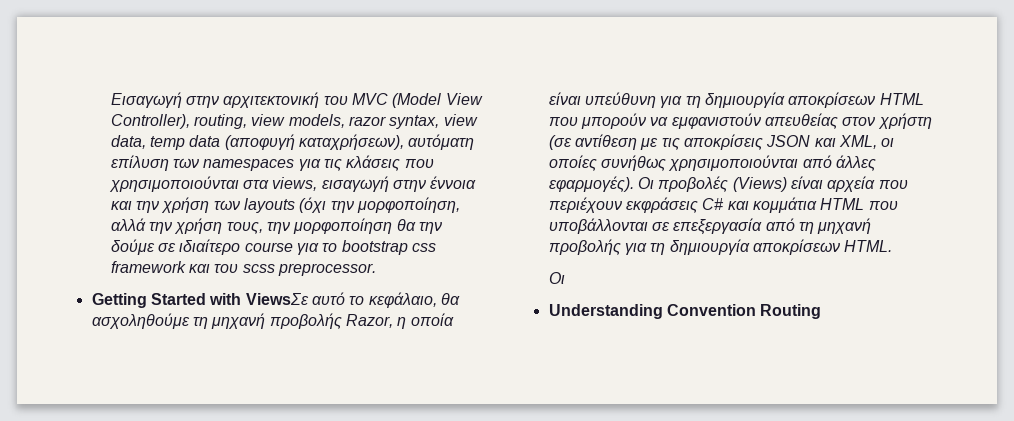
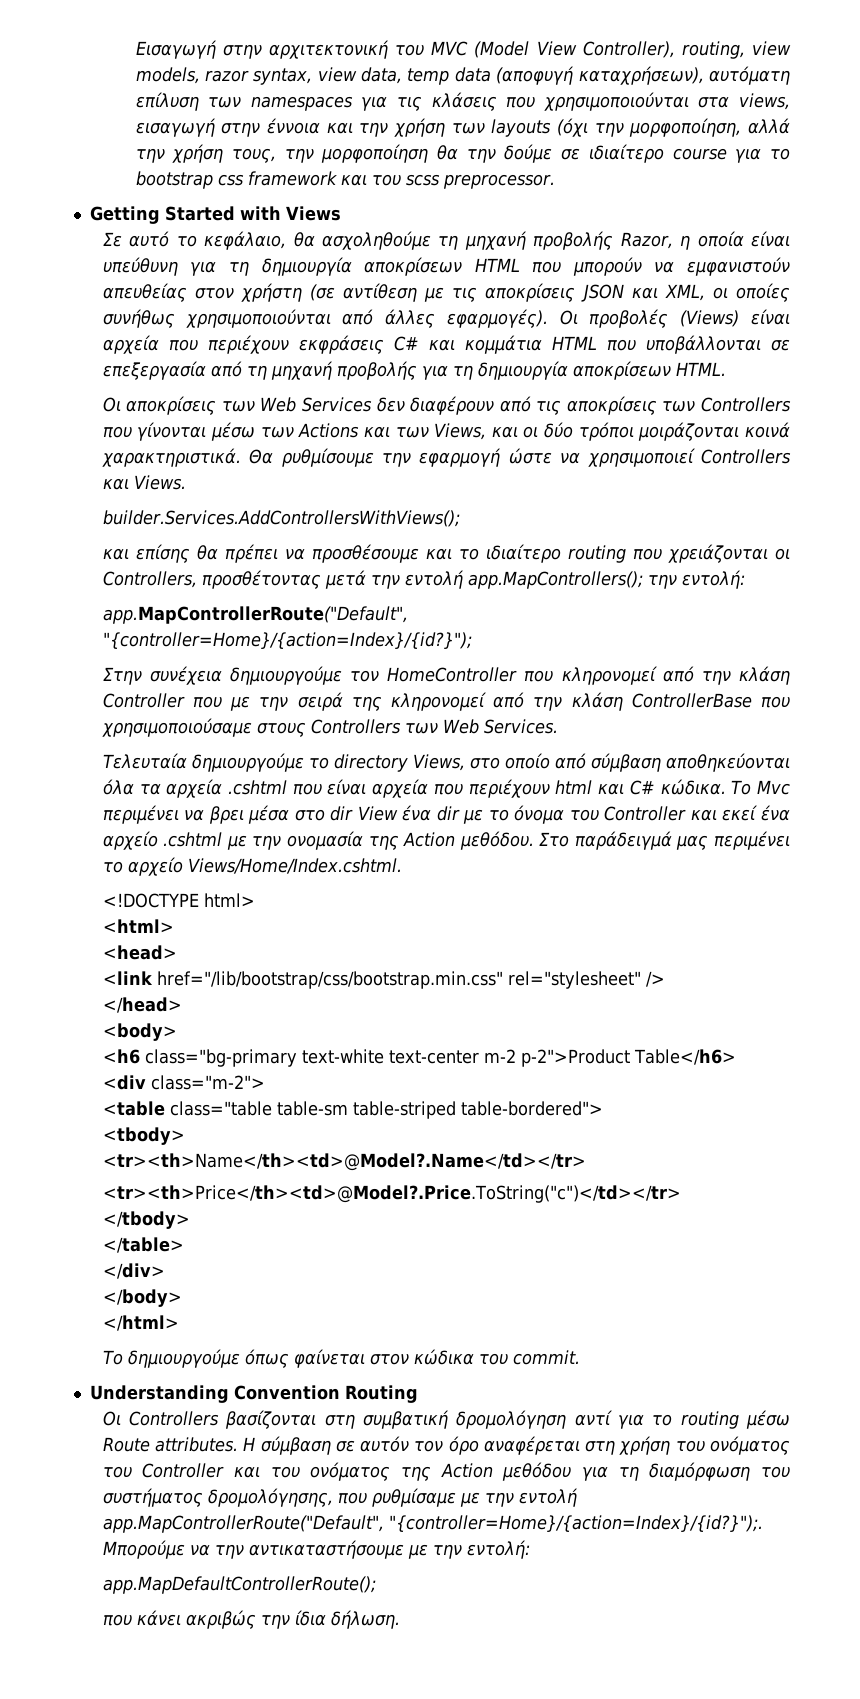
[245,293,309,305] ViewsΣε -> [285,206,341,221] [102,232,122,247] Views // Σε
[548,304,822,319] // Understanding Convention Routing -> [126,396,791,415] [102,422,790,441] [101,448,791,467] [102,475,186,490] [102,510,460,527] [102,544,790,563] [102,570,745,589] [102,606,408,624] [102,632,472,649] [102,666,790,685] [102,692,790,711] [101,718,558,737] [102,753,790,772] [102,779,790,798] [102,805,791,824] [102,831,790,850] [102,857,402,876] [102,893,255,908] [102,919,174,933] [102,945,177,960] [102,971,665,989] [102,997,182,1013] [102,1023,177,1041] [102,1049,736,1067] [102,1075,265,1090] [102,1101,603,1119] [102,1127,185,1145] [102,1153,586,1171] [102,1185,681,1203] [102,1211,190,1229] [102,1237,184,1253] [102,1263,165,1279] [102,1289,182,1307] [102,1315,179,1331] [102,1349,580,1368] [89,1385,418,1403] [102,1410,790,1429] [102,1436,790,1455] [102,1462,790,1481] [102,1488,578,1507] [102,1515,763,1533] [102,1540,530,1559] [102,1576,376,1594] [102,1610,400,1629] αποκρίσεις των Web Services δεν διαφέρουν από τις αποκρίσεις των Controllers που γίνονται μέσω των Actions και των Views, και οι δύο τρόποι μοιράζονται κοινά χαρακτηριστικά. Θα ρυθμίσουμε την εφαρμογή ώστε να χρησιμοποιεί Controllers και Views. // builder.Services.AddControllersWithViews(); // και επίσης θα πρέπει να προσθέσουμε και το ιδιαίτερο routing που χρειάζονται οι Controllers, προσθέτοντας μετά την εντολή app.MapControllers(); την εντολή: // app.MapControllerRoute("Default", // "{controller=Home}/{action=Index}/{id?}"); // Στην συνέχεια δημιουργούμε τον HomeController που κληρονομεί από την κλάση Controller που με την σειρά της κληρονομεί από την κλάση ControllerBase που χρησιμοποιούσαμε στους Controllers των Web Services. // Τελευταία δημιουργούμε το directory Views, στο οποίο από σύμβαση αποθηκεύονται όλα τα αρχεία .cshtml που είναι αρχεία που περιέχουν html και C# κώδικα. Το Mvc περιμένει να βρει μέσα στο dir View ένα dir με το όνομα του Controller και εκεί ένα αρχείο .cshtml με την ονομασία της Action μεθόδου. Στο παράδειγμά μας περιμένει το αρχείο Views/Home/Index.cshtml. // <!DOCTYPE html> // <html> // <head> // <link href="/lib/bootstrap/css/bootstrap.min.css" rel="stylesheet" /> // </head> // <body> // <h6 class="bg-primary text-white text-center m-2 p-2">Product Table</h6> // <div class="m-2"> // <table class="table table-sm table-striped table-bordered"> // <tbody> // <tr><th>Name</th><td>@Model?.Name</td></tr> // <tr><th>Price</th><td>@Model?.Price.ToString("c")</td></tr> // </tbody> // </table> // </div> // </body> // </html> // Το δημιουργούμε όπως φαίνεται στον κώδικα του commit. // Understanding Convention Routing // Οι Controllers βασίζονται στη συμβατική δρομολόγηση αντί για το routing μέσω Route attributes. Η σύμβαση σε αυτόν τον όρο αναφέρεται στη χρήση του ονόματος του Controller και του ονόματος της Action μεθόδου για τη διαμόρφωση του συστήματος δρομολόγησης, που ρυθμίσαμε με την εντολή app.MapControllerRoute("Default", "{controller=Home}/{action=Index}/{id?}");. Μπορούμε να την αντικαταστήσουμε με την εντολή: // app.MapDefaultControllerRoute(); // που κάνει ακριβώς την ίδια δήλωση.

